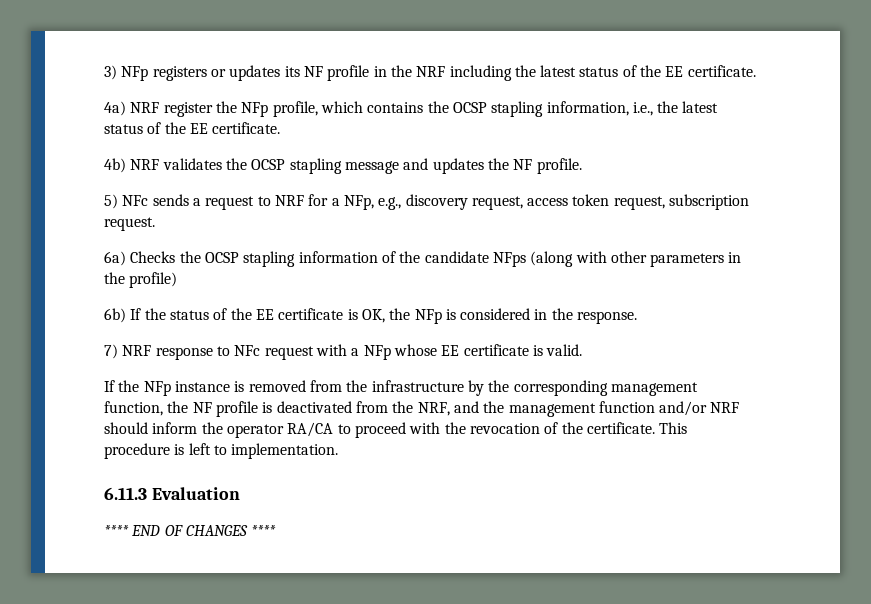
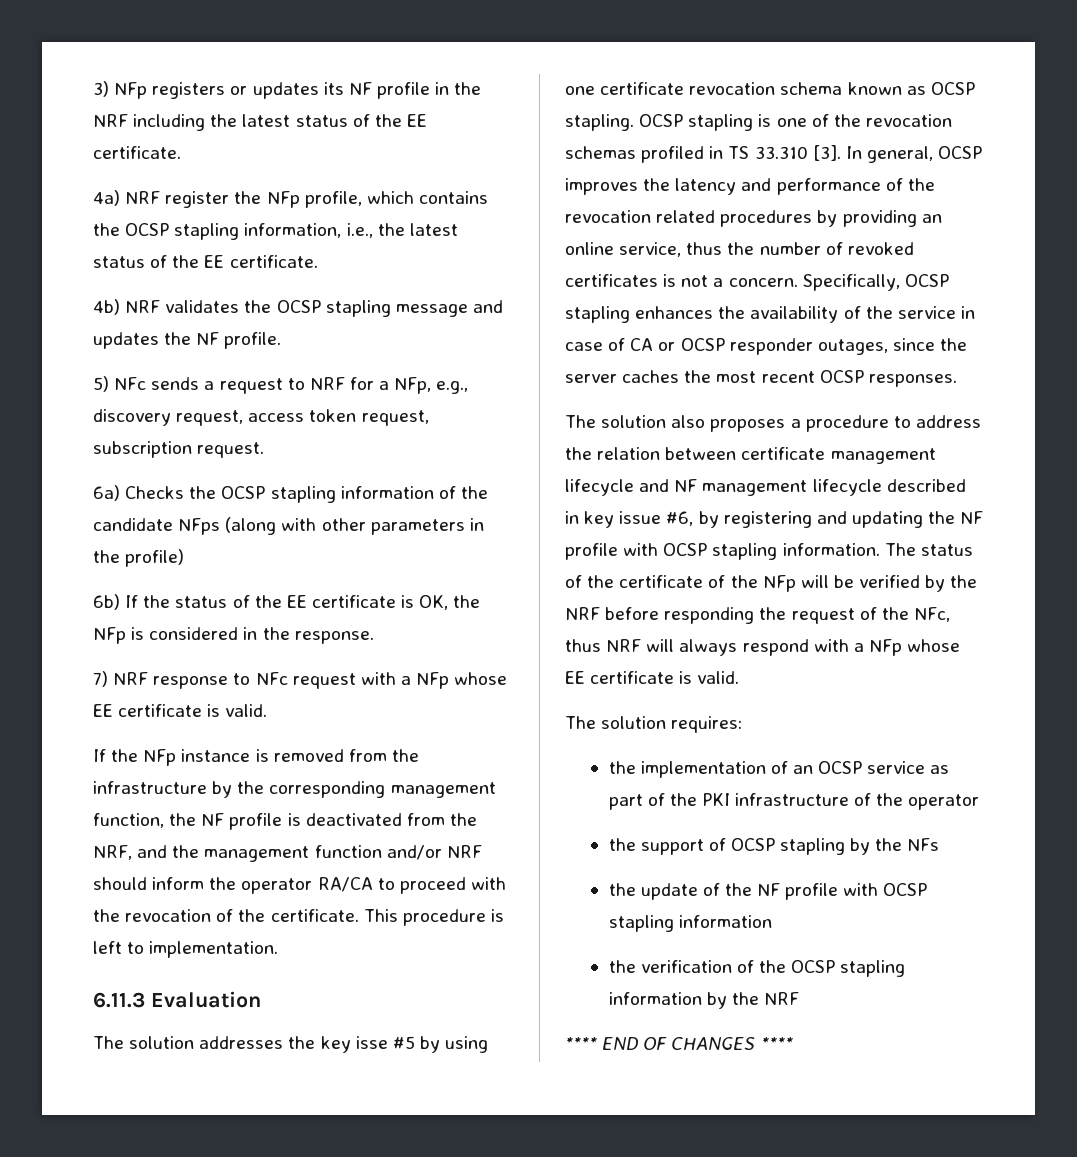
(240, 493) none -> [93,1036,489,1053] [565,82,975,95] [565,114,952,131] [565,145,983,163] [565,178,935,195] [565,210,942,227] [565,242,914,257] [565,274,949,291] [565,306,975,323] [565,338,968,355] [565,370,957,387] [565,415,981,432] [565,447,936,464] [565,479,966,496] [565,511,984,528] [565,543,973,560] [565,575,978,592] [565,607,950,624] [565,639,961,656] [565,671,740,684] [565,716,743,733] [608,761,950,778] [608,793,980,810] [608,838,940,855] [608,883,928,900] [608,915,772,932] [608,960,906,977] [608,992,799,1009] // The solution addresses the key isse #5 by using one certificate revocation schema known as OCSP stapling. OCSP stapling is one of the revocation schemas profiled in TS 33.310 [3]. In general, OCSP improves the latency and performance of the revocation related procedures by providing an online service, thus the number of revoked certificates is not a concern. Specifically, OCSP stapling enhances the availability of the service in case of CA or OCSP responder outages, since the server caches the most recent OCSP responses. // The solution also proposes a procedure to address the relation between certificate management lifecycle and NF management lifecycle described in key issue #6, by registering and updating the NF profile with OCSP stapling information. The status of the certificate of the NFp will be verified by the NRF before responding the request of the NFc, thus NRF will always respond with a NFp whose EE certificate is valid. // The solution requires: // the implementation of an OCSP service as part of the PKI infrastructure of the operator // the support of OCSP stapling by the NFs // the update of the NF profile with OCSP stapling information // the verification of the OCSP stapling information by the NRF

